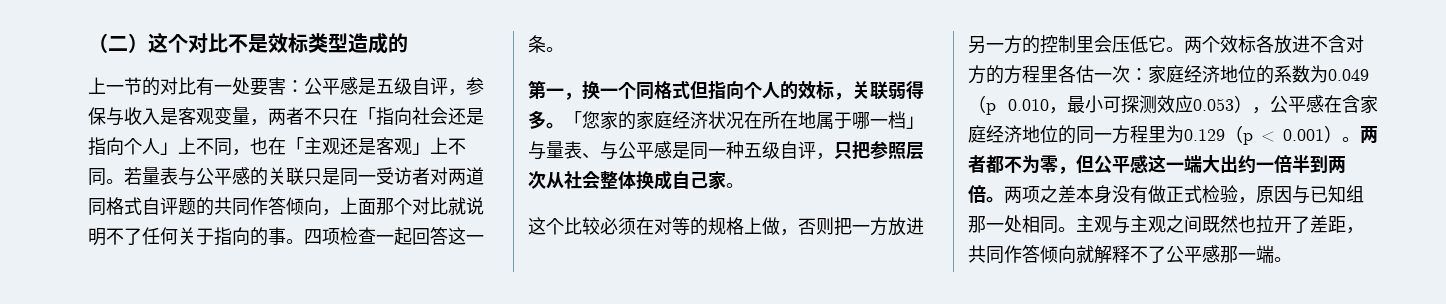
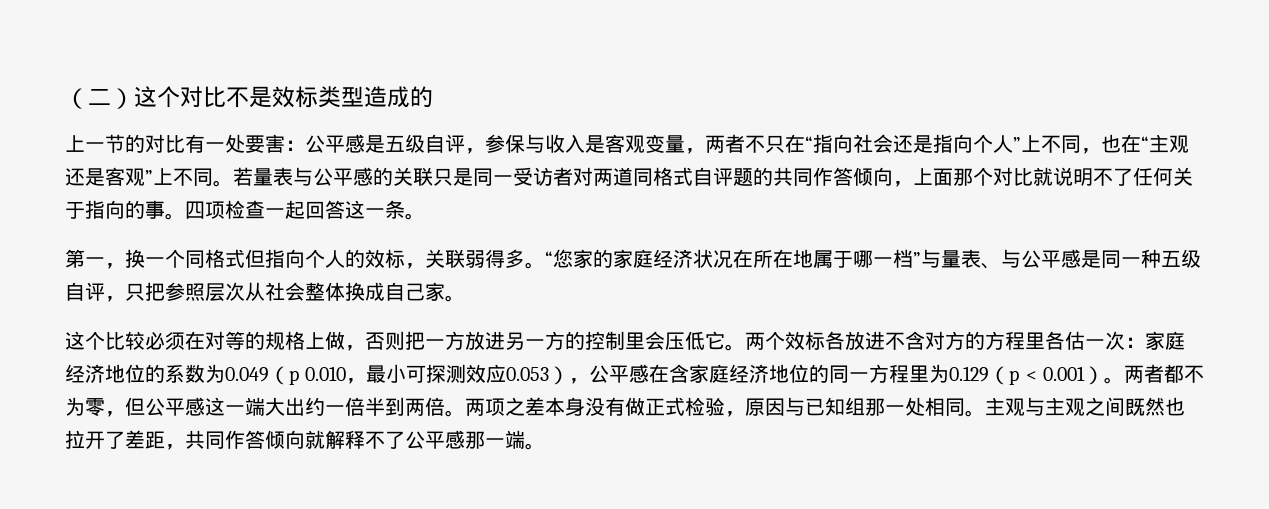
[358,107,376,123] 「 -> [805,136,813,151] “
[160,142,178,155] 」 -> [1013,137,1021,151] ”
[286,137,304,153] 「 -> [1141,136,1149,151] “
[412,142,430,155] 」 -> [145,170,153,184] ”
[564,111,582,127] 「 -> [545,251,553,266] “
[906,116,924,129] 」 -> [913,252,921,266] ”

